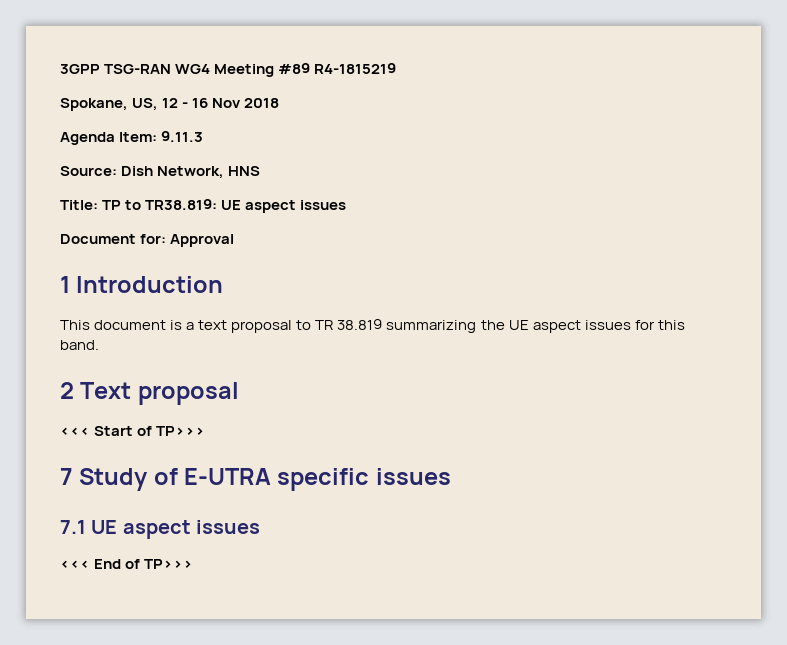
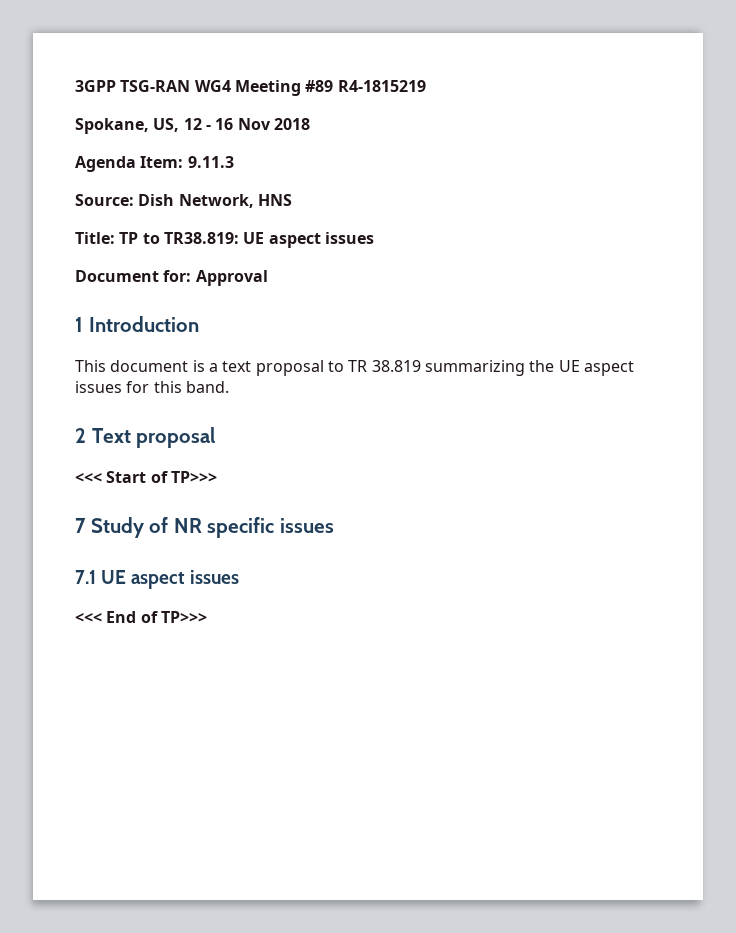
[184,468,272,485] E-UTRA -> [173,518,202,533] NR

